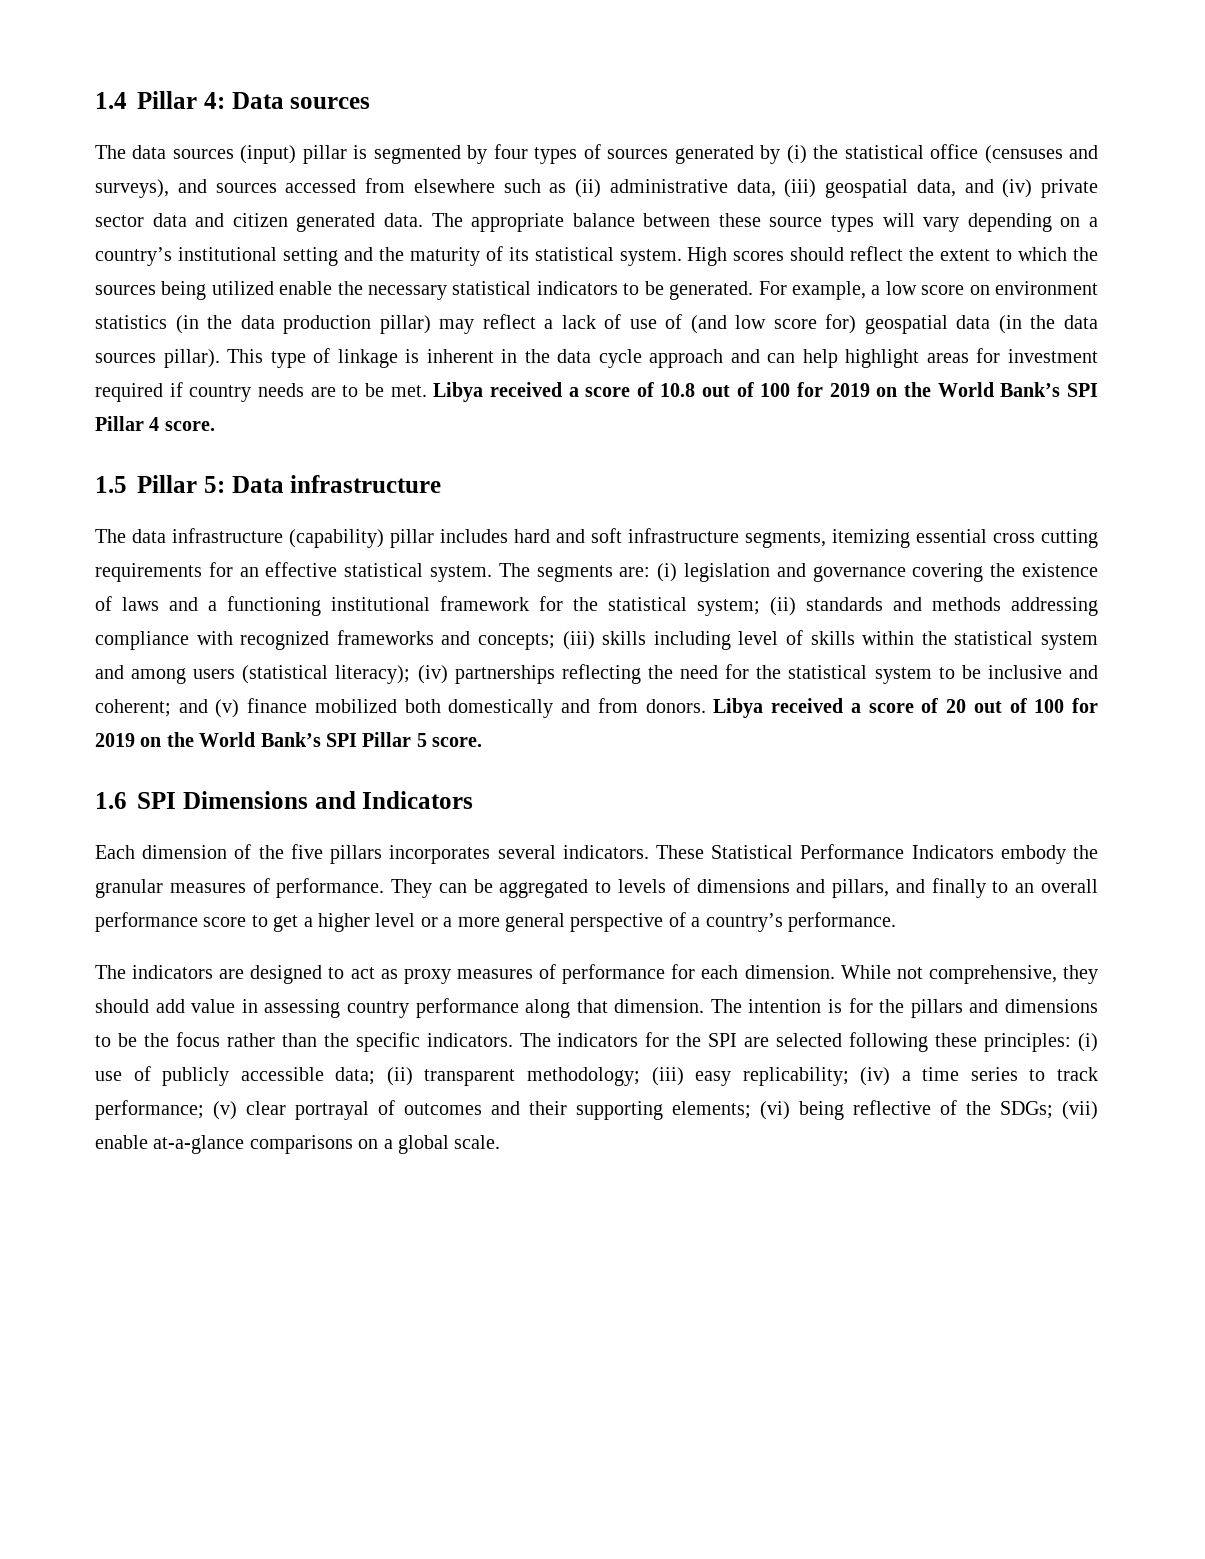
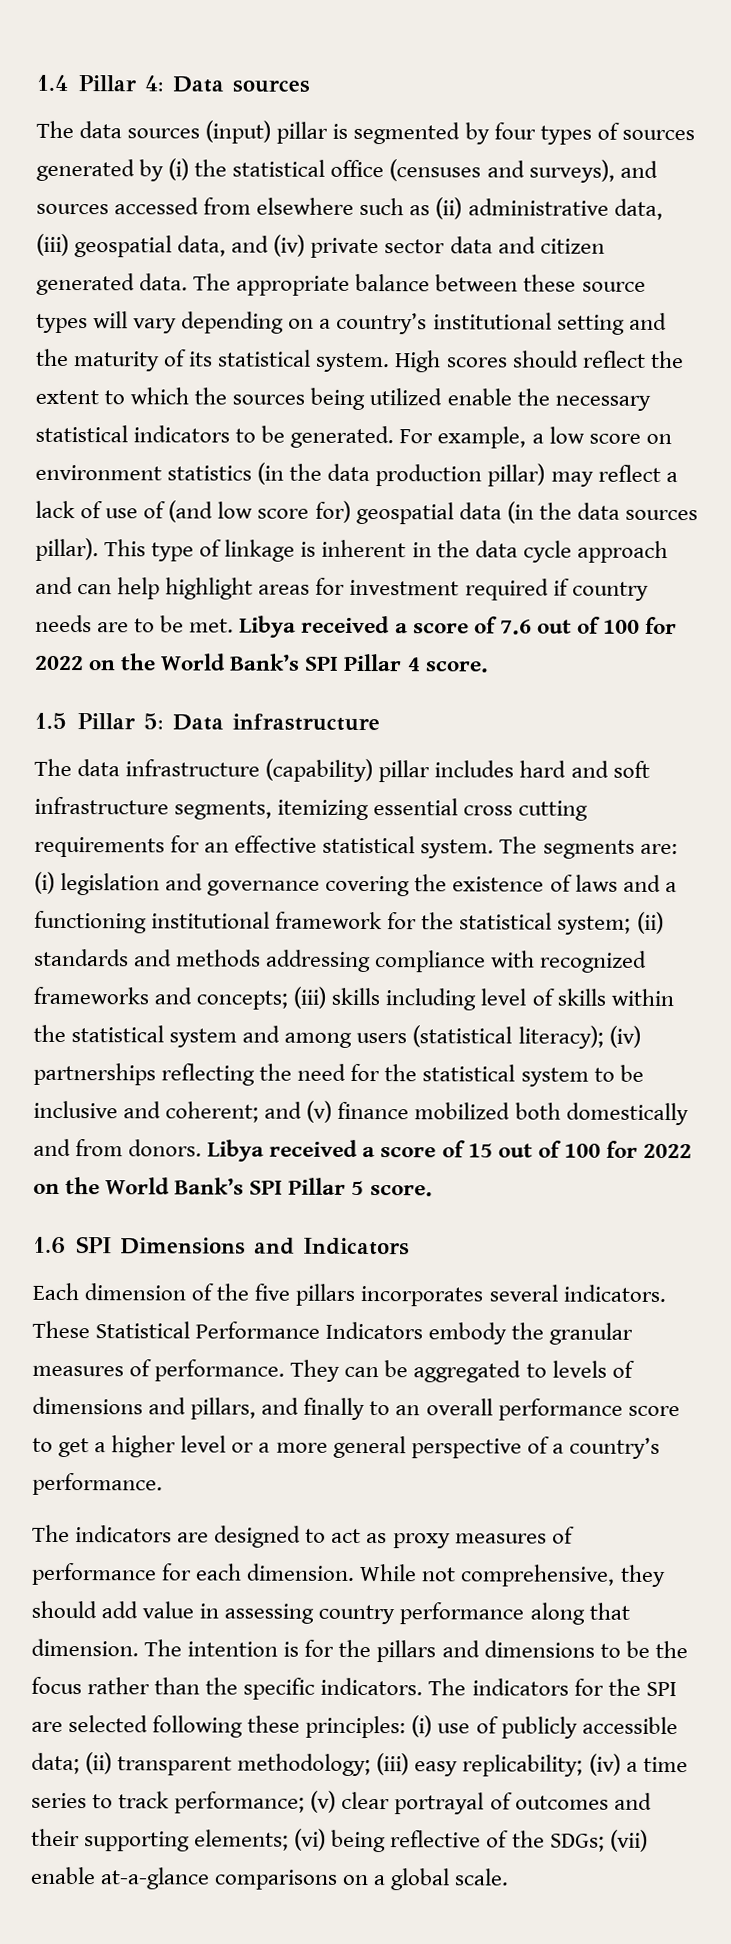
[660,382,870,397] 10.8 out of 100 for 2019 -> [499,616,678,635] [34,655,84,671] 7.6 out of 100 for 2022
[946,698,1098,713] [95,733,135,747] 20 out of 100 for 2019 -> [467,1140,692,1159] 15 out of 100 for 2022

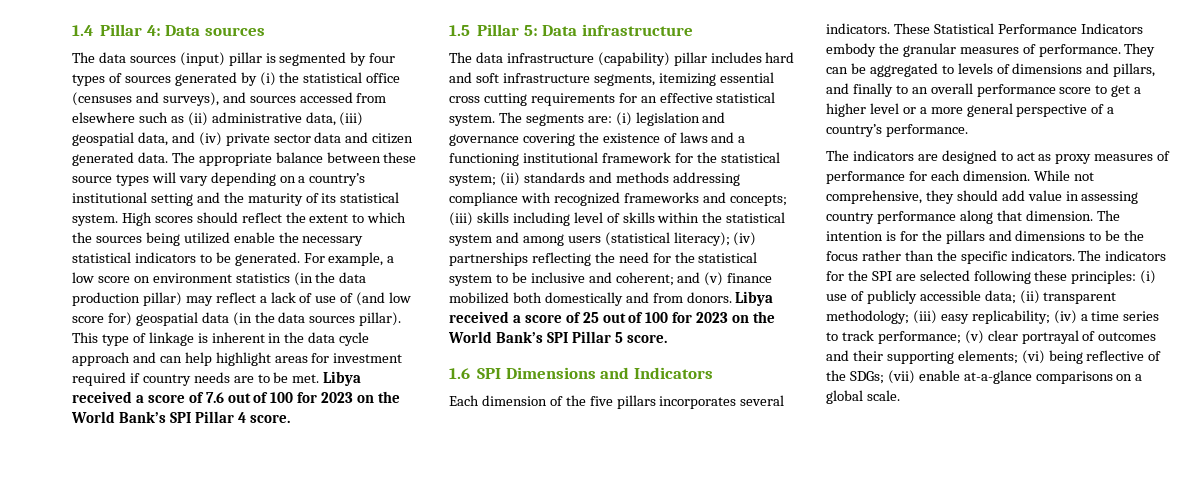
[34,655,84,671] 2022 -> [321,392,354,403] 2023
[467,1140,692,1159] 15 out of 100 for 2022 -> [582,312,729,323] 25 out of 100 for 2023

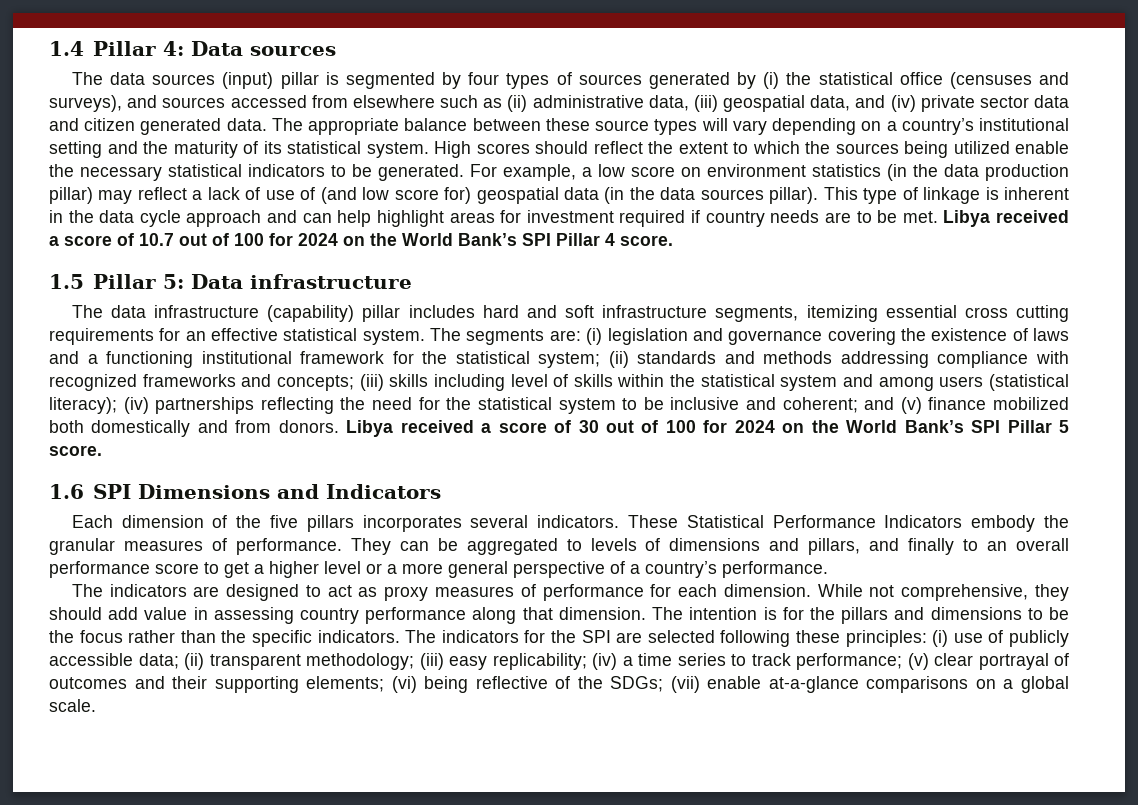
[205,392,354,403] 7.6 out of 100 for 2023 -> [139,233,338,246] 10.7 out of 100 for 2024
[582,312,729,323] 25 out of 100 for 2023 -> [578,420,775,433] 30 out of 100 for 2024

